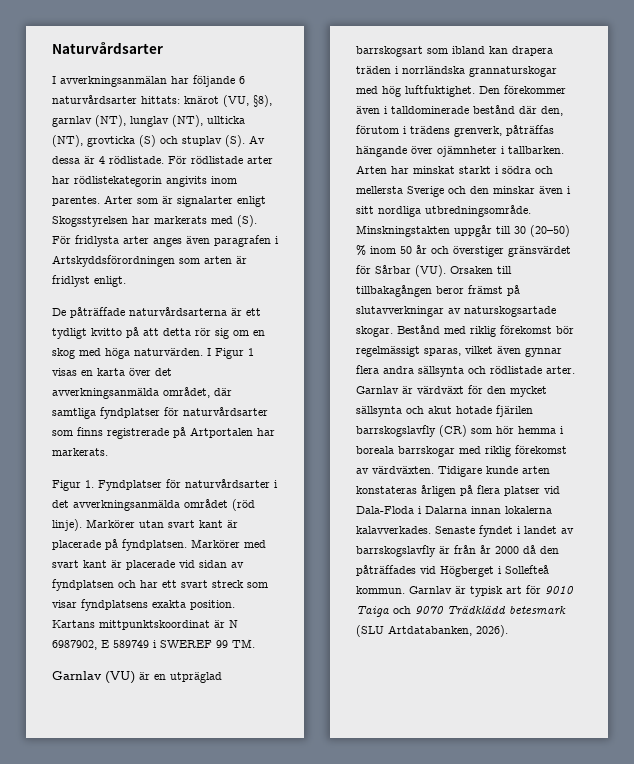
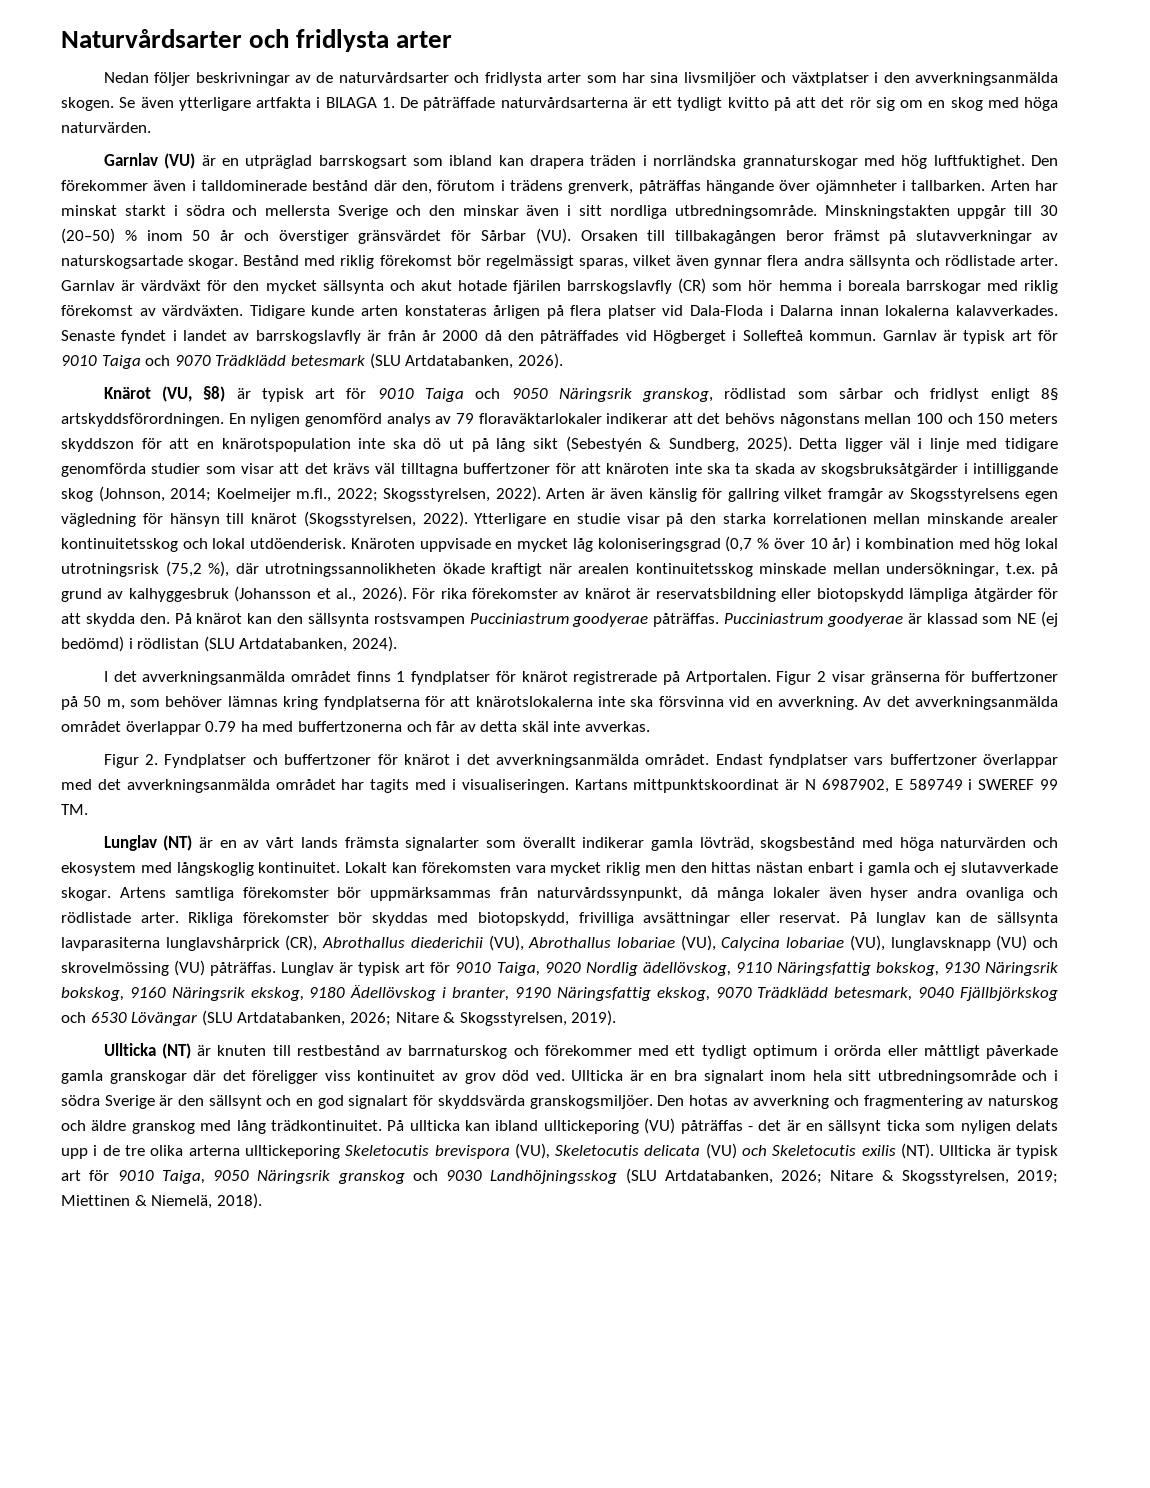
[52,75,245,87] [52,95,272,107] [52,115,245,127] [52,135,265,147] [52,156,273,164] [52,176,237,187] [52,195,266,207] [52,215,257,227] [52,235,279,247] [52,255,247,267] [52,275,126,287] // I avverkningsanmälan har följande 6 naturvårdsarter hittats: knärot (VU, §8), garnlav (NT), lunglav (NT), ullticka (NT), grovticka (S) och stuplav (S). Av dessa är 4 rödlistade. För rödlistade arter har rödlistekategorin angivits inom parentes. Arter som är signalarter enligt Skogsstyrelsen har markerats med (S). För fridlysta arter anges även paragrafen i Artskyddsförordningen som arten är fridlyst enligt. // -> [249,29,453,52] [103,72,1059,86] [61,97,395,111] och fridlysta arter // Nedan följer beskrivningar av de naturvårdsarter och fridlysta arter som har sina livsmiljöer och växtplatser i den avverkningsanmälda skogen. Se även ytterligare artfakta i BILAGA 1.
[163,328,191,336] detta -> [821,97,845,108] det
[207,348,254,359] [52,368,172,376] [52,387,232,399] [52,407,268,419] [52,427,275,439] [52,448,108,456] [52,479,278,491] [52,499,255,511] [52,519,238,531] [52,539,266,551] [52,560,244,570] [52,579,268,591] [52,599,235,611] [52,620,238,630] [52,639,255,650] I Figur 1 visas en karta över det avverkningsanmälda området, där samtliga fyndplatser för naturvårdsarter som finns registrerade på Artportalen har markerats. // Figur 1. Fyndplatser för naturvårdsarter i det avverkningsanmälda området (röd linje). Markörer utan svart kant är placerade på fyndplatsen. Markörer med svart kant är placerade vid sidan av fyndplatsen och har ett svart streck som visar fyndplatsens exakta position. Kartans mittpunktskoordinat är N 6987902, E 589749 i SWEREF 99 TM. -> (151, 127) none
(508, 631) none -> [103,386,1058,402] [61,413,1058,427] [61,436,1058,452] [61,463,1059,477] [61,486,1058,502] [61,511,1058,527] [61,536,1058,552] [61,561,1058,577] [61,586,1059,602] [61,611,1059,627] [61,636,397,652] [103,671,1058,685] [61,696,1058,710] [61,721,651,735] [103,754,1059,768] [61,779,1059,793] [61,804,88,815] [103,835,1058,851] [61,862,1058,876] [61,887,1058,901] [61,912,1058,926] [61,935,1058,951] [61,960,1058,976] [61,985,1058,1001] [61,1010,617,1026] [103,1043,1058,1059] [61,1070,1058,1084] [61,1095,1059,1109] [61,1118,1058,1134] [61,1143,1058,1159] [61,1168,1058,1184] [61,1193,262,1209] // Knärot (VU, §8) är typisk art för 9010 Taiga och 9050 Näringsrik granskog, rödlistad som sårbar och fridlyst enligt 8§ artskyddsförordningen. En nyligen genomförd analys av 79 floraväktarlokaler indikerar att det behövs någonstans mellan 100 och 150 meters skyddszon för att en knärotspopulation inte ska dö ut på lång sikt (Sebestyén & Sundberg, 2025). Detta ligger väl i linje med tidigare genomförda studier som visar att det krävs väl tilltagna buffertzoner för att knäroten inte ska ta skada av skogsbruksåtgärder i intilliggande skog (Johnson, 2014; Koelmeijer m.fl., 2022; Skogsstyrelsen, 2022). Arten är även känslig för gallring vilket framgår av Skogsstyrelsens egen vägledning för hänsyn till knärot (Skogsstyrelsen, 2022). Ytterligare en studie visar på den starka korrelationen mellan minskande arealer kontinuitetsskog och lokal utdöenderisk. Knäroten uppvisade en mycket låg koloniseringsgrad (0,7 % över 10 år) i kombination med hög lokal utrotningsrisk (75,2 %), där utrotningssannolikheten ökade kraftigt när arealen kontinuitetsskog minskade mellan undersökningar, t.ex. på grund av kalhyggesbruk (Johansson et al., 2026). För rika förekomster av knärot är reservatsbildning eller biotopskydd lämpliga åtgärder för att skydda den. På knärot kan den sällsynta rostsvampen Pucciniastrum goodyerae påträffas. Pucciniastrum goodyerae är klassad som NE (ej bedömd) i rödlistan (SLU Artdatabanken, 2024). // I det avverkningsanmälda området finns 1 fyndplatser för knärot registrerade på Artportalen. Figur 2 visar gränserna för buffertzoner på 50 m, som behöver lämnas kring fyndplatserna för att knärotslokalerna inte ska försvinna vid en avverkning. Av det avverkningsanmälda området överlappar 0.79 ha med buffertzonerna och får av detta skäl inte avverkas. // Figur 2. Fyndplatser och buffertzoner för knärot i det avverkningsanmälda området. Endast fyndplatser vars buffertzoner överlappar med det avverkningsanmälda området har tagits med i visualiseringen. Kartans mittpunktskoordinat är N 6987902, E 589749 i SWEREF 99 TM. // Lunglav (NT) är en av vårt lands främsta signalarter som överallt indikerar gamla lövträd, skogsbestånd med höga naturvärden och ekosystem med långskoglig kontinuitet. Lokalt kan förekomsten vara mycket riklig men den hittas nästan enbart i gamla och ej slutavverkade skogar. Artens samtliga förekomster bör uppmärksammas från naturvårdssynpunkt, då många lokaler även hyser andra ovanliga och rödlistade arter. Rikliga förekomster bör skyddas med biotopskydd, frivilliga avsättningar eller reservat. På lunglav kan de sällsynta lavparasiterna lunglavshårprick (CR), Abrothallus diederichii (VU), Abrothallus lobariae (VU), Calycina lobariae (VU), lunglavsknapp (VU) och skrovelmössing (VU) påträffas. Lunglav är typisk art för 9010 Taiga, 9020 Nordlig ädellövskog, 9110 Näringsfattig bokskog, 9130 Näringsrik bokskog, 9160 Näringsrik ekskog, 9180 Ädellövskog i branter, 9190 Näringsfattig ekskog, 9070 Trädklädd betesmark, 9040 Fjällbjörkskog och 6530 Lövängar (SLU Artdatabanken, 2026; Nitare & Skogsstyrelsen, 2019). // Ullticka (NT) är knuten till restbestånd av barrnaturskog och förekommer med ett tydligt optimum i orörda eller måttligt påverkade gamla granskogar där det föreligger viss kontinuitet av grov död ved. Ullticka är en bra signalart inom hela sitt utbredningsområde och i södra Sverige är den sällsynt och en god signalart för skyddsvärda granskogsmiljöer. Den hotas av avverkning och fragmentering av naturskog och äldre granskog med lång trädkontinuitet. På ullticka kan ibland ulltickeporing (VU) påträffas - det är en sällsynt ticka som nyligen delats upp i de tre olika arterna ulltickeporing Skeletocutis brevispora (VU), Skeletocutis delicata (VU) och Skeletocutis exilis (NT). Ullticka är typisk art för 9010 Taiga, 9050 Näringsrik granskog och 9030 Landhöjningsskog (SLU Artdatabanken, 2026; Nitare & Skogsstyrelsen, 2019; Miettinen & Niemelä, 2018).

